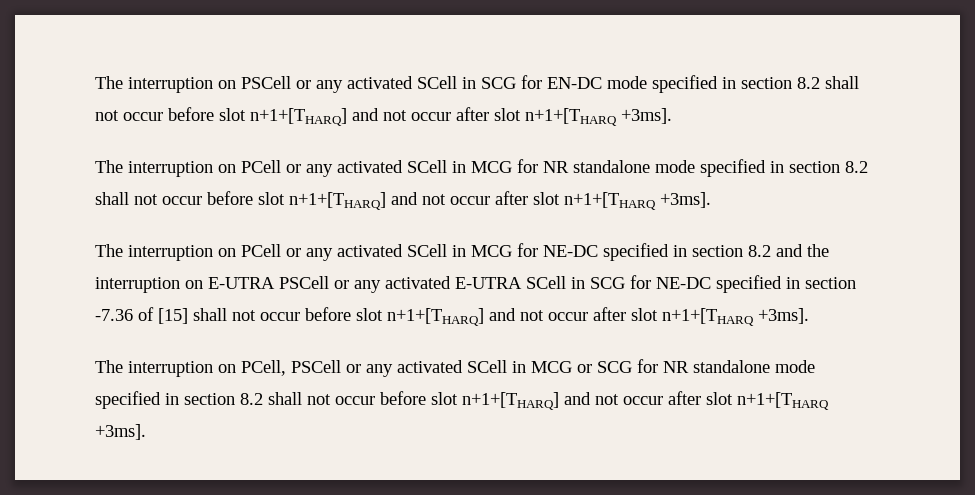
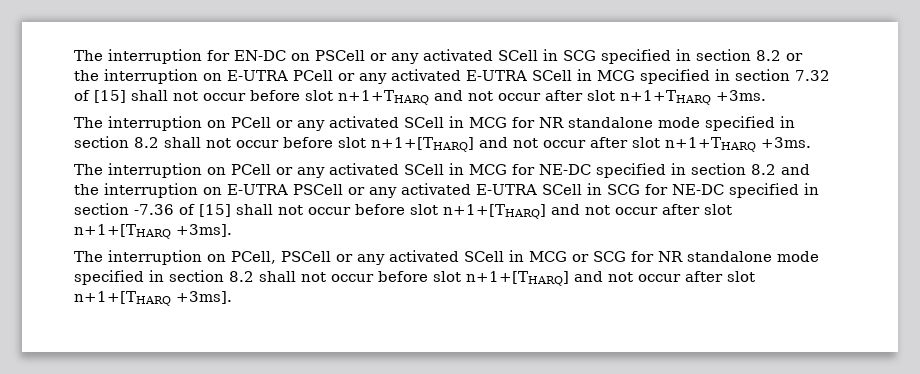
[95,76,213,93] The interruption -> [74,49,286,64] The interruption for EN-DC
[521,75,859,93] [95,107,672,126] for EN-DC mode specified in section 8.2 shall not occur before slot n+1+[THARQ] and not occur after slot n+1+[THARQ +3ms]. -> [601,49,803,64] [74,69,830,84] [74,90,766,105] specified in section 8.2 or the interruption on E-UTRA PCell or any activated E-UTRA SCell in MCG specified in section 7.32 of [15] shall not occur before slot n+1+THARQ and not occur after slot n+1+THARQ +3ms.
[564,192,711,210] n+1+[THARQ +3ms]. -> [665,137,811,152] n+1+THARQ +3ms.

